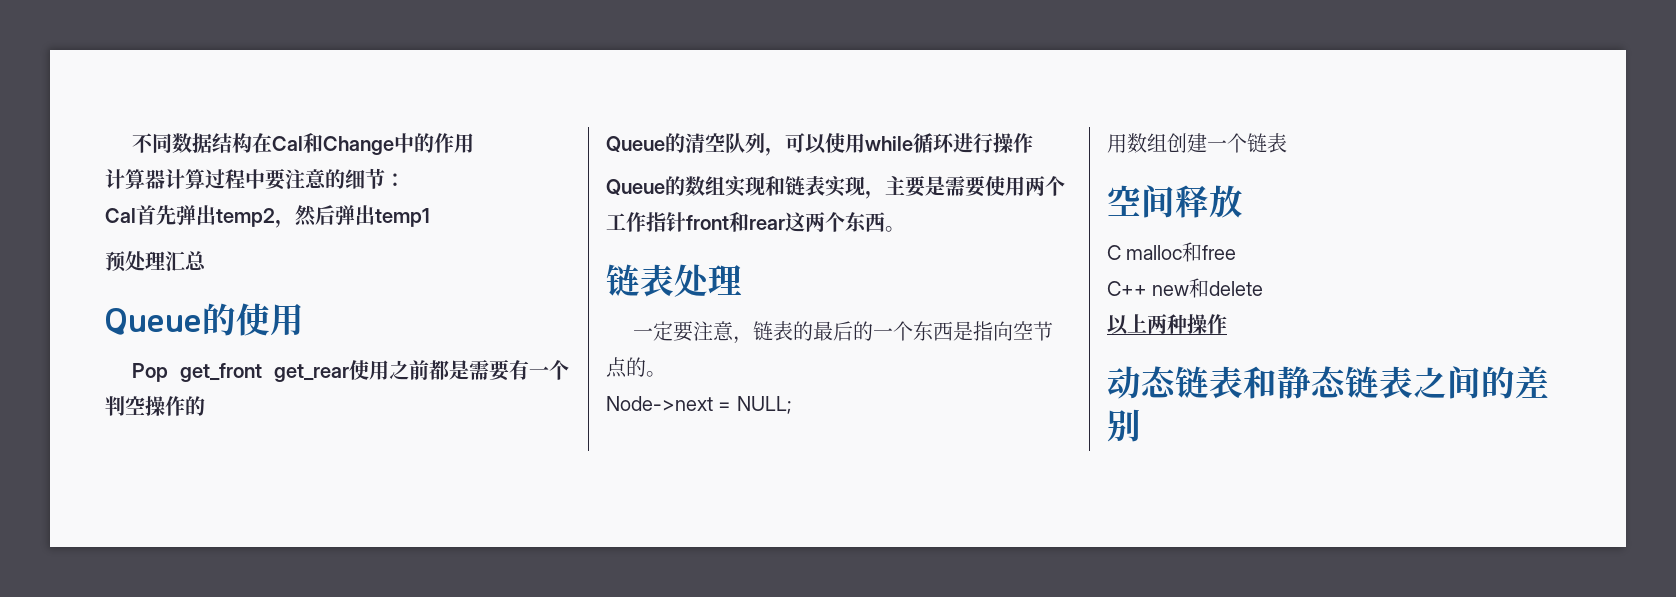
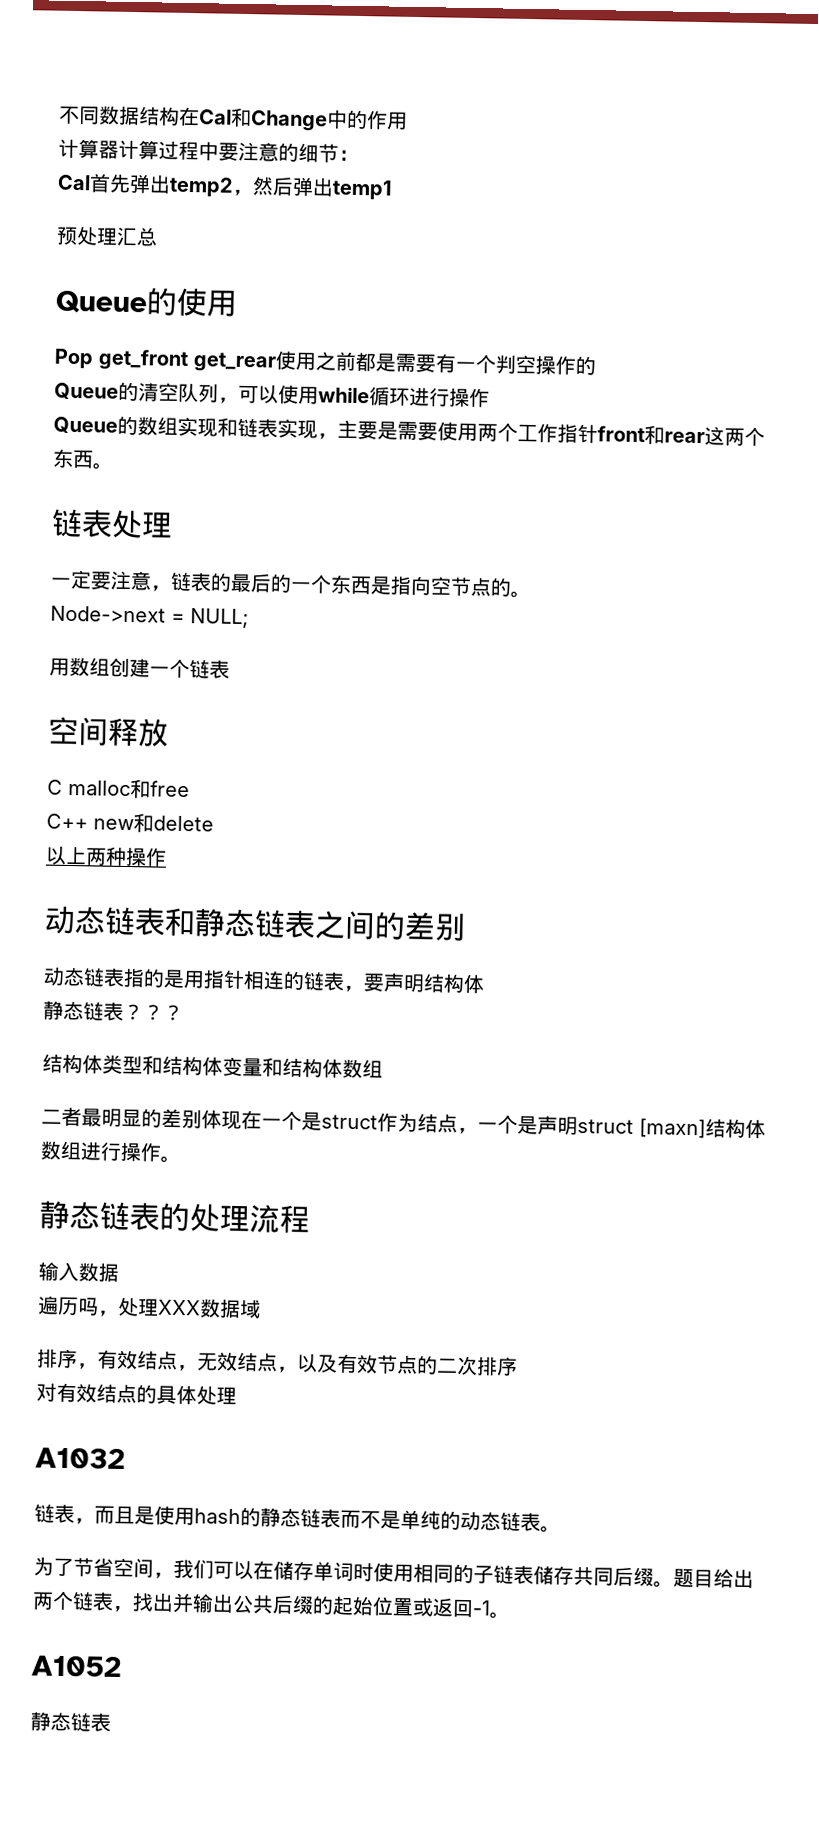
(1141, 425) none -> [43,966,485,994] [43,1000,184,1022] [42,1053,383,1079] [41,1106,766,1139] [40,1140,181,1164] [39,1200,310,1234] [38,1261,119,1282] [38,1295,261,1319] [37,1348,518,1376] [36,1382,237,1406] [35,1447,126,1470] [34,1503,561,1533] [33,1556,754,1589] [32,1590,510,1619] [31,1655,122,1678] [30,1711,111,1732] // 动态链表指的是用指针相连的链表，要声明结构体 // 静态链表？？？ // 结构体类型和结构体变量和结构体数组 // 二者最明显的差别体现在一个是struct作为结点，一个是声明struct [maxn]结构体数组进行操作。 // 静态链表的处理流程 // 输入数据 // 遍历吗，处理XXX数据域 // 排序，有效结点，无效结点，以及有效节点的二次排序 // 对有效结点的具体处理 // A1032 // 链表，而且是使用hash的静态链表而不是单纯的动态链表。 // 为了节省空间，我们可以在储存单词时使用相同的子链表储存共同后缀。题目给出两个链表，找出并输出公共后缀的起始位置或返回-1。 // A1052 // 静态链表

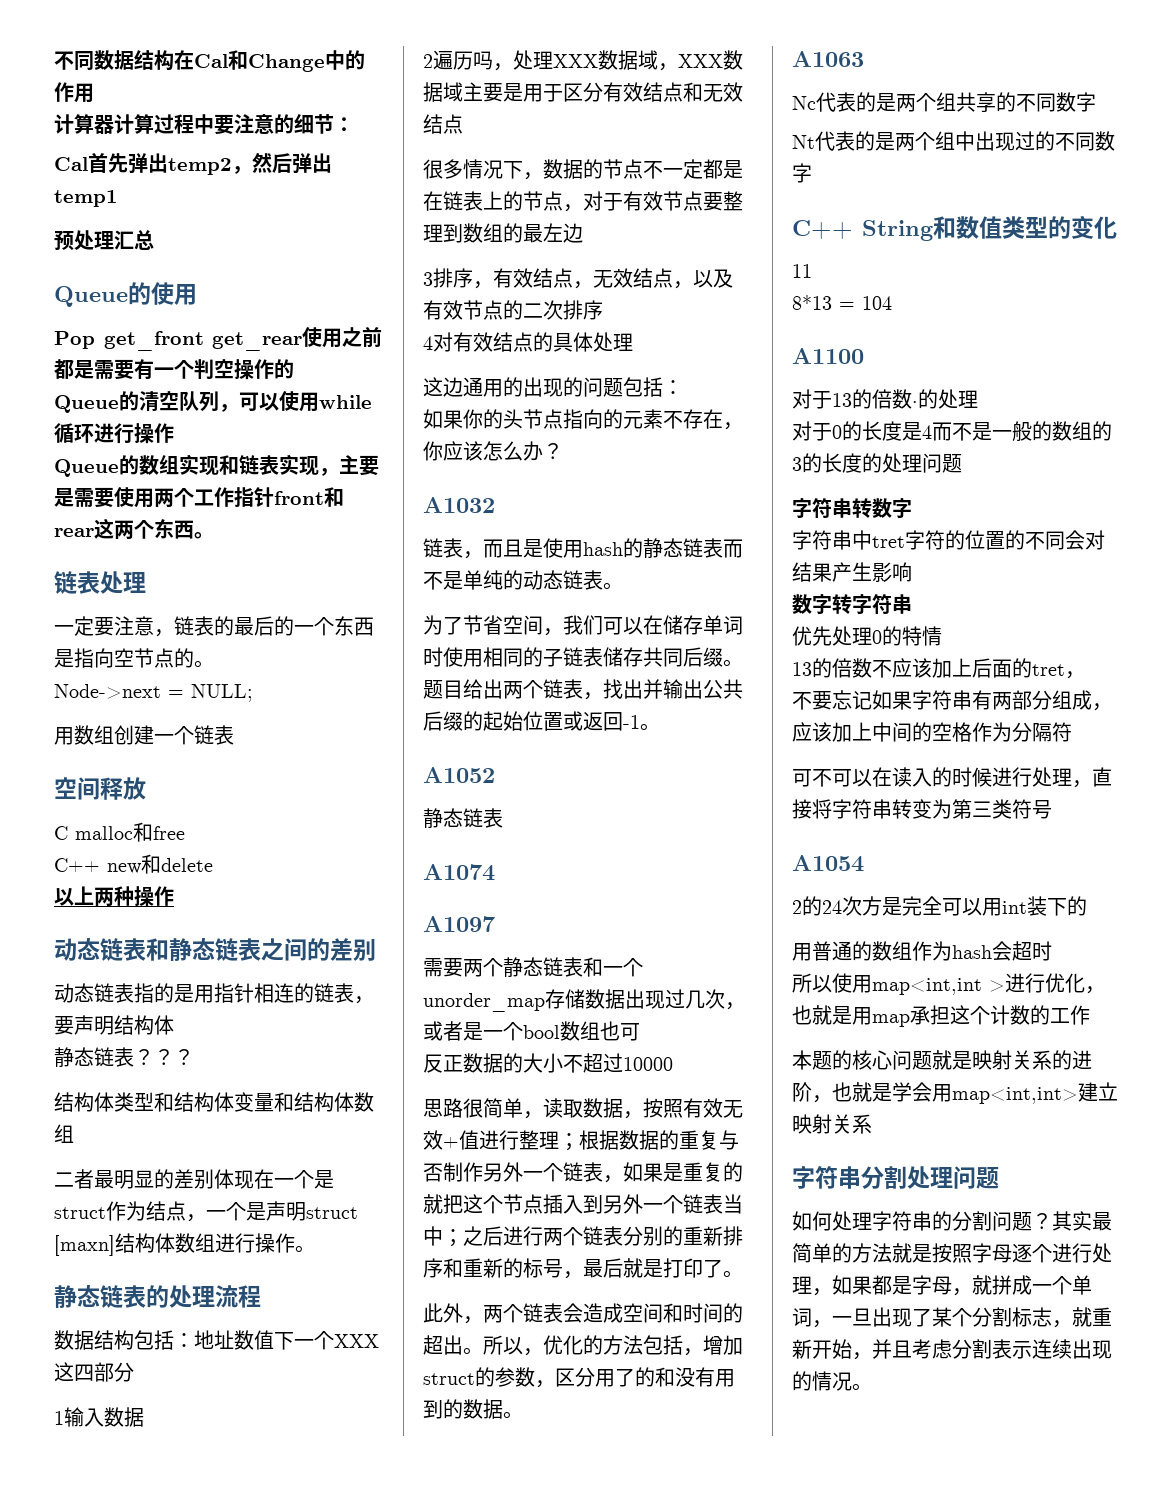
(310, 1219) none -> [54,1330,379,1350] [54,1362,134,1382] [54,1411,64,1425] 数据结构包括：地址数值下一个XXX这四部分 // 1
(119, 1272) none -> [423,54,433,68] 2
(261, 1309) // -> [658,50,743,71] [423,82,743,102] [423,114,463,134] [423,159,743,180] [423,191,743,212] [423,223,583,243] [423,272,433,286] ，XXX数据域主要是用于区分有效结点和无效结点 // 很多情况下，数据的节点不一定都是在链表上的节点，对于有效节点要整理到数组的最左边 // 3
(518, 1366) none -> [423,336,433,350] 4
(237, 1396) none -> [423,377,683,397] [423,409,743,430] [423,441,563,461] // 这边通用的出现的问题包括： // 如果你的头节点指向的元素不存在，你应该怎么办？
(111, 1722) none -> [423,864,495,881] [423,916,495,932] [423,957,643,977] [423,989,745,1012] [423,1021,640,1041] [423,1053,673,1073] [423,1098,743,1119] [423,1130,739,1151] [423,1162,743,1183] [423,1194,743,1214] [423,1226,743,1247] [423,1258,743,1279] [423,1303,743,1324] [423,1335,743,1356] [423,1367,735,1388] [423,1399,523,1419] [792,51,864,67] [792,92,1096,113] [792,131,1115,151] [792,163,812,183] [792,215,1117,241] [792,264,812,278] [792,295,892,310] [792,348,864,364] [792,389,978,409] [792,421,1112,441] [792,453,962,473] [792,498,912,518] [792,530,1105,550] [792,562,912,582] [792,594,912,614] [792,626,942,646] [792,658,1085,679] [792,690,1112,711] [792,722,1072,742] [792,767,1112,788] [792,799,1052,819] [792,855,864,872] [792,896,1087,916] [792,941,1052,961] [792,973,1105,995] [792,1005,1090,1027] [792,1050,1092,1070] [792,1082,1118,1104] [792,1114,872,1134] [792,1166,999,1189] [792,1211,1112,1231] [792,1243,1112,1263] [792,1275,1092,1296] [792,1307,1112,1328] [792,1339,1112,1360] [792,1371,872,1391] // A1074 // A1097 // 需要两个静态链表和一个unorder_map存储数据出现过几次，或者是一个bool数组也可 // 反正数据的大小不超过10000 // 思路很简单，读取数据，按照有效无效+值进行整理；根据数据的重复与否制作另外一个链表，如果是重复的就把这个节点插入到另外一个链表当中；之后进行两个链表分别的重新排序和重新的标号，最后就是打印了。 // 此外，两个链表会造成空间和时间的超出。所以，优化的方法包括，增加struct的参数，区分用了的和没有用到的数据。 // A1063 // Nc代表的是两个组共享的不同数字 // Nt代表的是两个组中出现过的不同数字 // C++ String和数值类型的变化 // 11 // 8*13 = 104 // A1100 // 对于13的倍数·的处理 // 对于0的长度是4而不是一般的数组的3的长度的处理问题 // 字符串转数字 // 字符串中tret字符的位置的不同会对结果产生影响 // 数字转字符串 // 优先处理0的特情 // 13的倍数不应该加上后面的tret， // 不要忘记如果字符串有两部分组成，应该加上中间的空格作为分隔符 // 可不可以在读入的时候进行处理，直接将字符串转变为第三类符号 // A1054 // 2的24次方是完全可以用int装下的 // 用普通的数组作为hash会超时 // 所以使用map<int,int >进行优化，也就是用map承担这个计数的工作 // 本题的核心问题就是映射关系的进阶，也就是学会用map<int,int>建立映射关系 // 字符串分割处理问题 // 如何处理字符串的分割问题？其实最简单的方法就是按照字母逐个进行处理，如果都是字母，就拼成一个单词，一旦出现了某个分割标志，就重新开始，并且考虑分割表示连续出现的情况。

